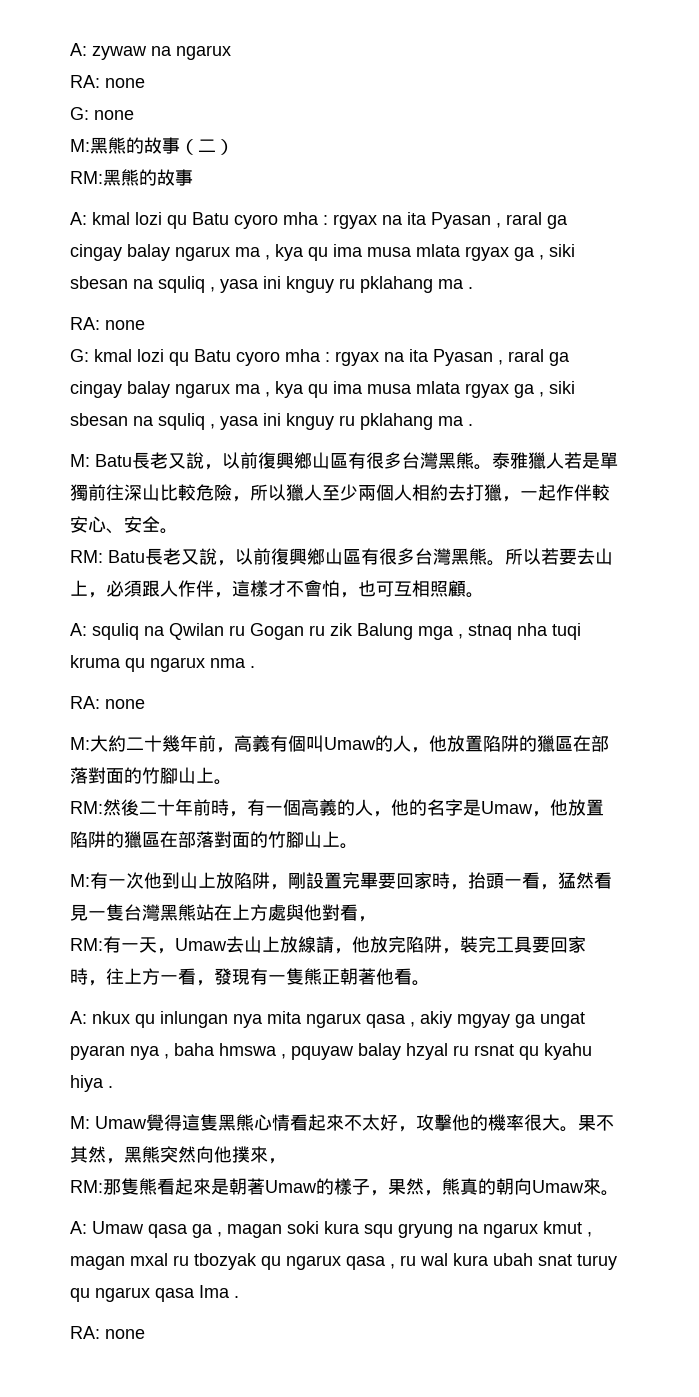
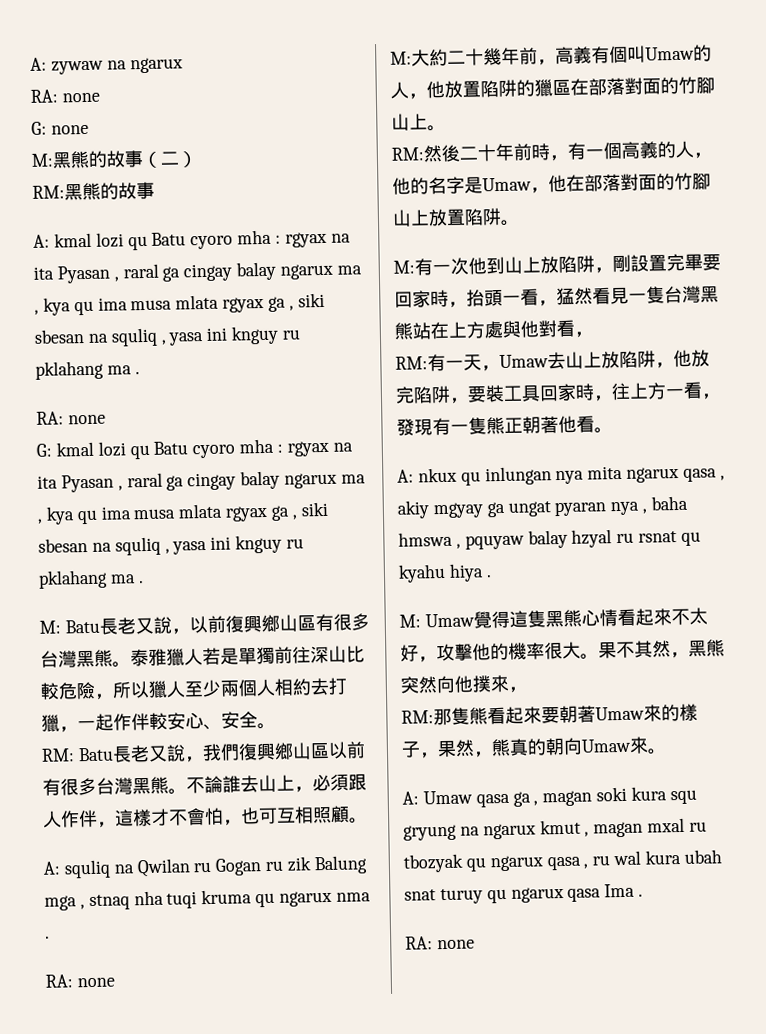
[235,548,577,566] 以前復興鄉山區有很多台灣黑熊。所以若要 -> [201,741,366,762] [42,775,241,796] 我們復興鄉山區以前有很多台灣黑熊。不論誰
[568,799,604,816] [70,831,340,848] 放置陷阱的獵區在部落對面的竹腳山上 -> [566,172,711,192] [392,207,502,227] 在部落對面的竹腳山上放置陷阱
[298,936,334,953] 線請 -> [619,350,656,368] 陷阱
[460,936,550,953] 裝完工具要 -> [467,384,541,403] 要裝工具
[211,1178,229,1195] 是 -> [541,706,560,724] 要
(317, 1186) none -> [643,704,662,722] 來

